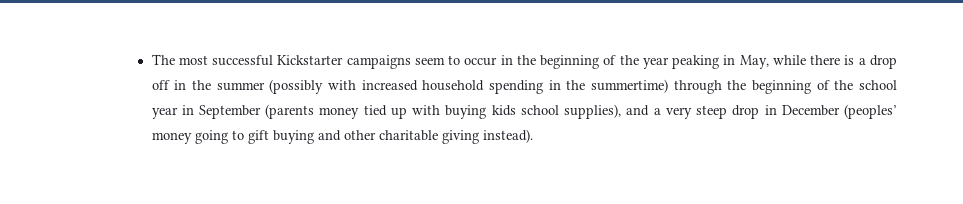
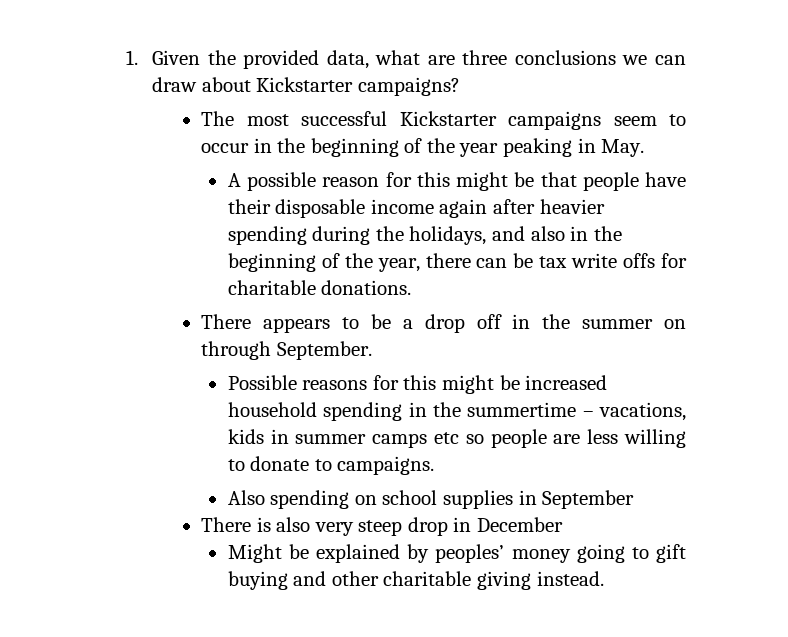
(151, 59) none -> [125,50,686,69] [152,77,460,96] 1. Given the provided data, what are three conclusions we can draw about Kickstarter campaigns? //
[739,55,855,69] May, while there is -> [601,139,645,157] [227,172,686,191] [227,199,605,218] [227,226,622,245] [227,253,687,272] [227,280,412,295] [201,314,391,333] May. // A possible reason for this might be that people have their disposable income again after heavier spending during the holidays, and also in the beginning of the year, there can be tax write offs for charitable donations. // There appears to be
[269,79,356,94] (possibly with -> [663,319,686,329] [201,341,372,360] [227,375,520,394] on through September. // Possible reasons for this might be
[590,79,897,94] [151,104,661,119] summertime) through the beginning of the school year in September (parents money tied up with buying kids school supplies), and a -> [467,402,687,421] [227,429,686,448] [227,456,435,475] [227,490,635,509] [201,517,311,532] summertime – vacations, kids in summer camps etc so people are less willing to donate to campaigns. // Also spending on school supplies in September // There is also
[844,104,897,119] (peoples’ -> [227,544,505,563] // Might be explained by peoples’
[482,129,533,143] instead). -> [536,571,604,586] instead.

